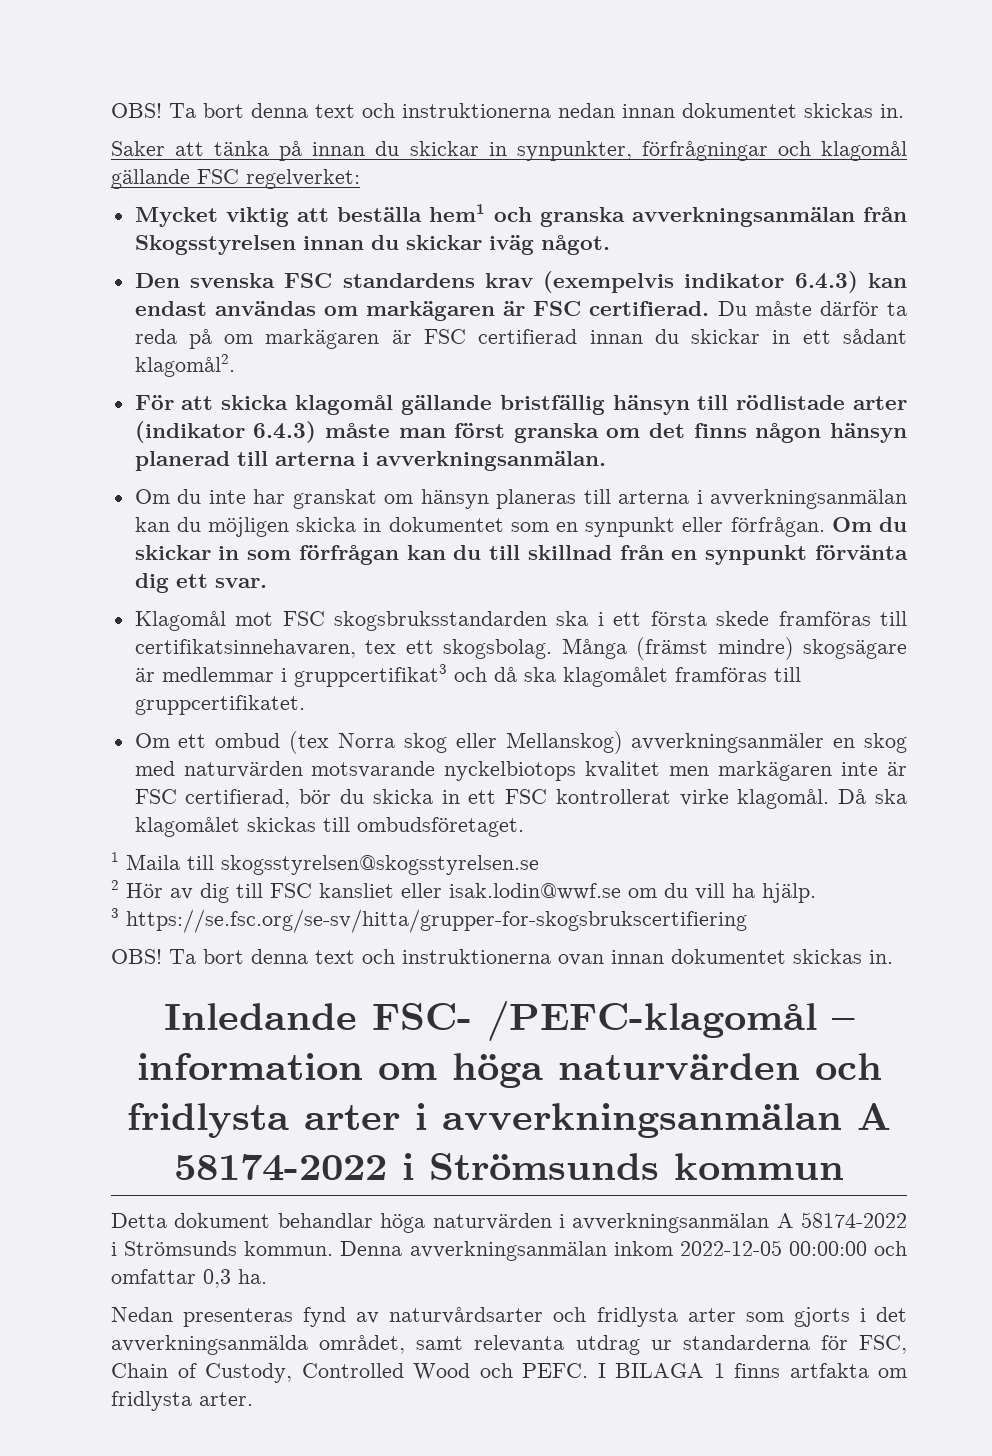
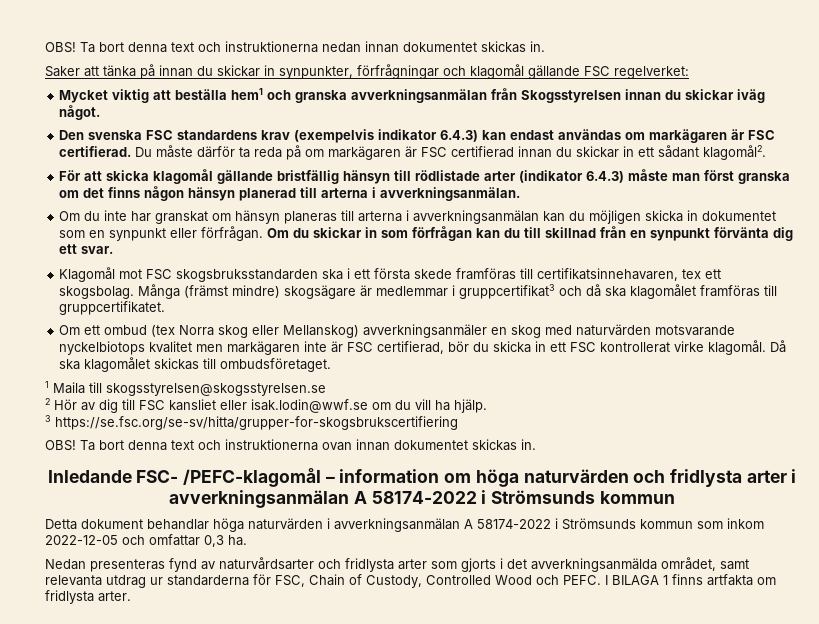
[244,1241,607,1261] kommun. Denna avverkningsanmälan -> [640,519,723,529] kommun som
[788,1241,867,1256] 00:00:00 -> (118, 540) none

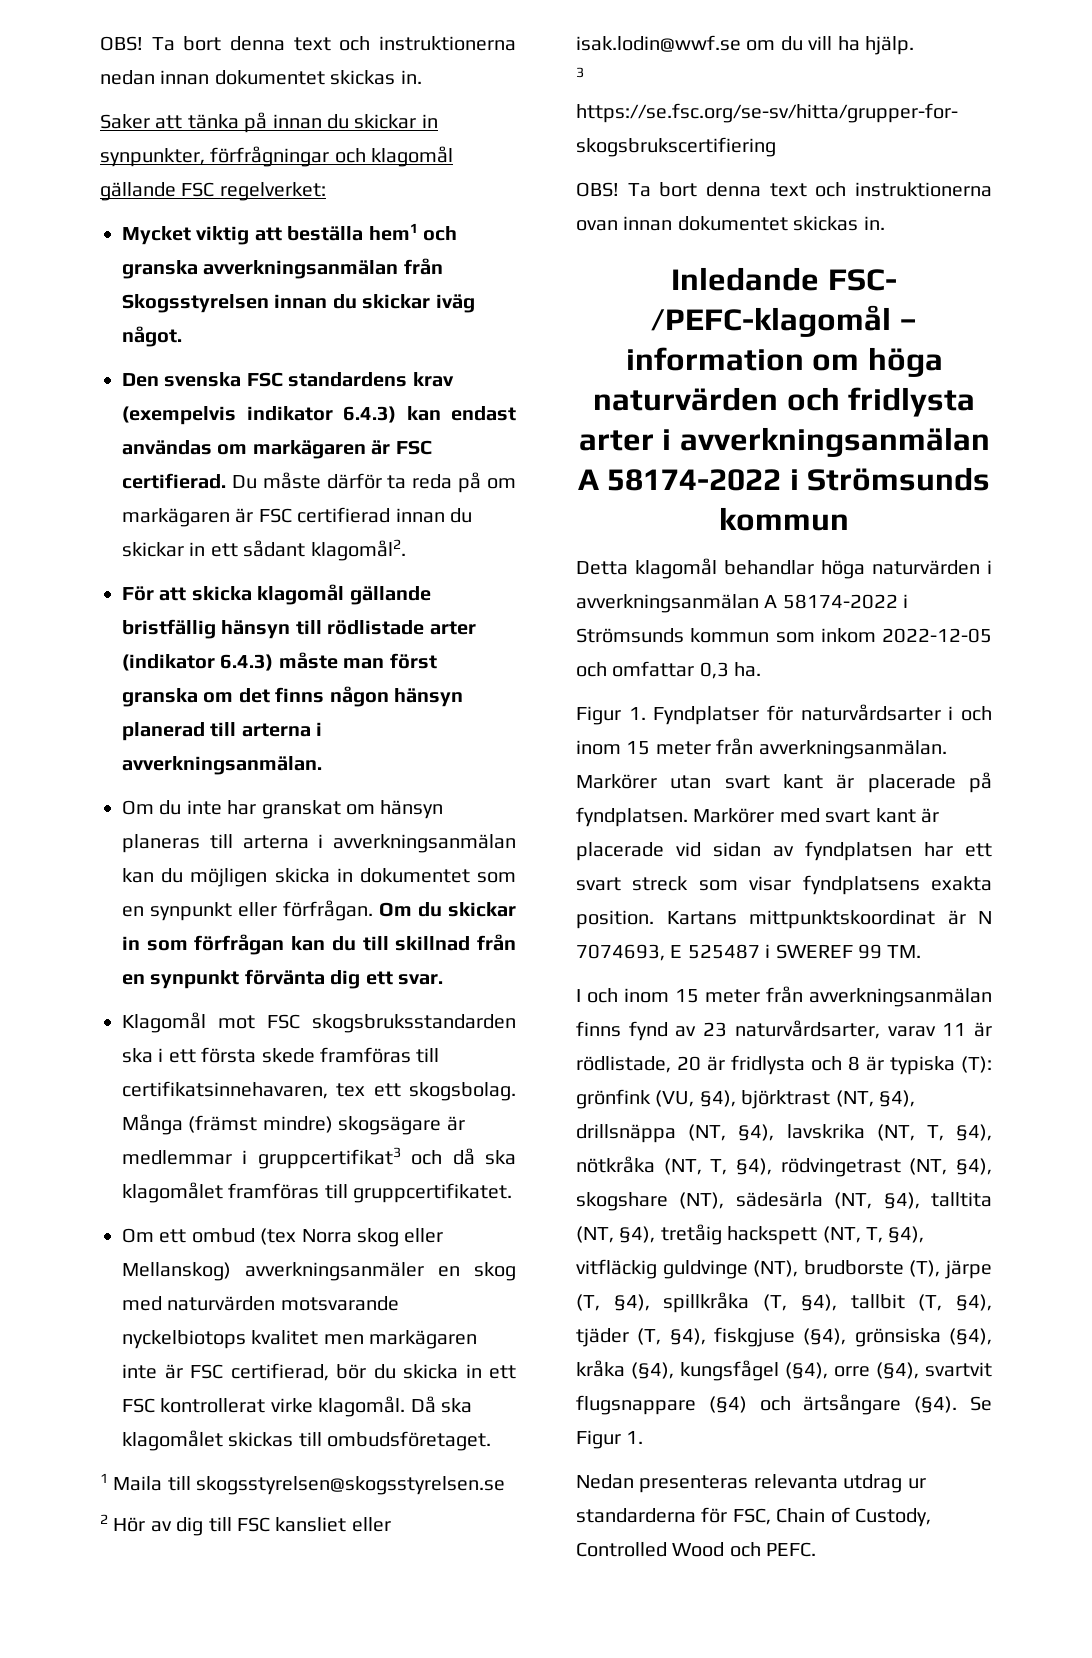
[81,519,143,529] dokument -> [635,558,717,579] klagomål
[45,557,749,572] Nedan presenteras fynd av naturvårdsarter och fridlysta arter som gjorts i det avverkningsanmälda området, samt -> [576,704,992,725] [576,738,947,759] [576,772,992,793] [576,807,939,827] [576,841,992,861] [576,875,992,895] [576,910,992,929] [576,944,922,961] [576,986,992,1007] [576,1020,992,1041] [576,1055,992,1075] [576,1089,915,1109] [576,1124,993,1143] [576,1156,992,1177] [576,1192,992,1211] [576,1224,925,1245] [576,1259,992,1279] [576,1292,992,1313] [576,1327,992,1347] [576,1360,992,1381] [576,1394,992,1415] [576,1430,644,1449] [576,1474,749,1493] Figur 1. Fyndplatser för naturvårdsarter i och inom 15 meter från avverkningsanmälan. Markörer utan svart kant är placerade på fyndplatsen. Markörer med svart kant är placerade vid sidan av fyndplatsen har ett svart streck som visar fyndplatsens exakta position. Kartans mittpunktskoordinat är N 7074693, E 525487 i SWEREF 99 TM. // I och inom 15 meter från avverkningsanmälan finns fynd av 23 naturvårdsarter, varav 11 är rödlistade, 20 är fridlysta och 8 är typiska (T): grönfink (VU, §4), björktrast (NT, §4), drillsnäppa (NT, §4), lavskrika (NT, T, §4), nötkråka (NT, T, §4), rödvingetrast (NT, §4), skogshare (NT), sädesärla (NT, §4), talltita (NT, §4), tretåig hackspett (NT, T, §4), vitfläckig guldvinge (NT), brudborste (T), järpe (T, §4), spillkråka (T, §4), tallbit (T, §4), tjäder (T, §4), fiskgjuse (§4), grönsiska (§4), kråka (§4), kungsfågel (§4), orre (§4), svartvit flugsnappare (§4) och ärtsångare (§4). Se Figur 1. // Nedan presenteras
[605,574,776,586] [45,590,131,604] I BILAGA 1 finns artfakta om fridlysta arter. -> (817, 1549) none

